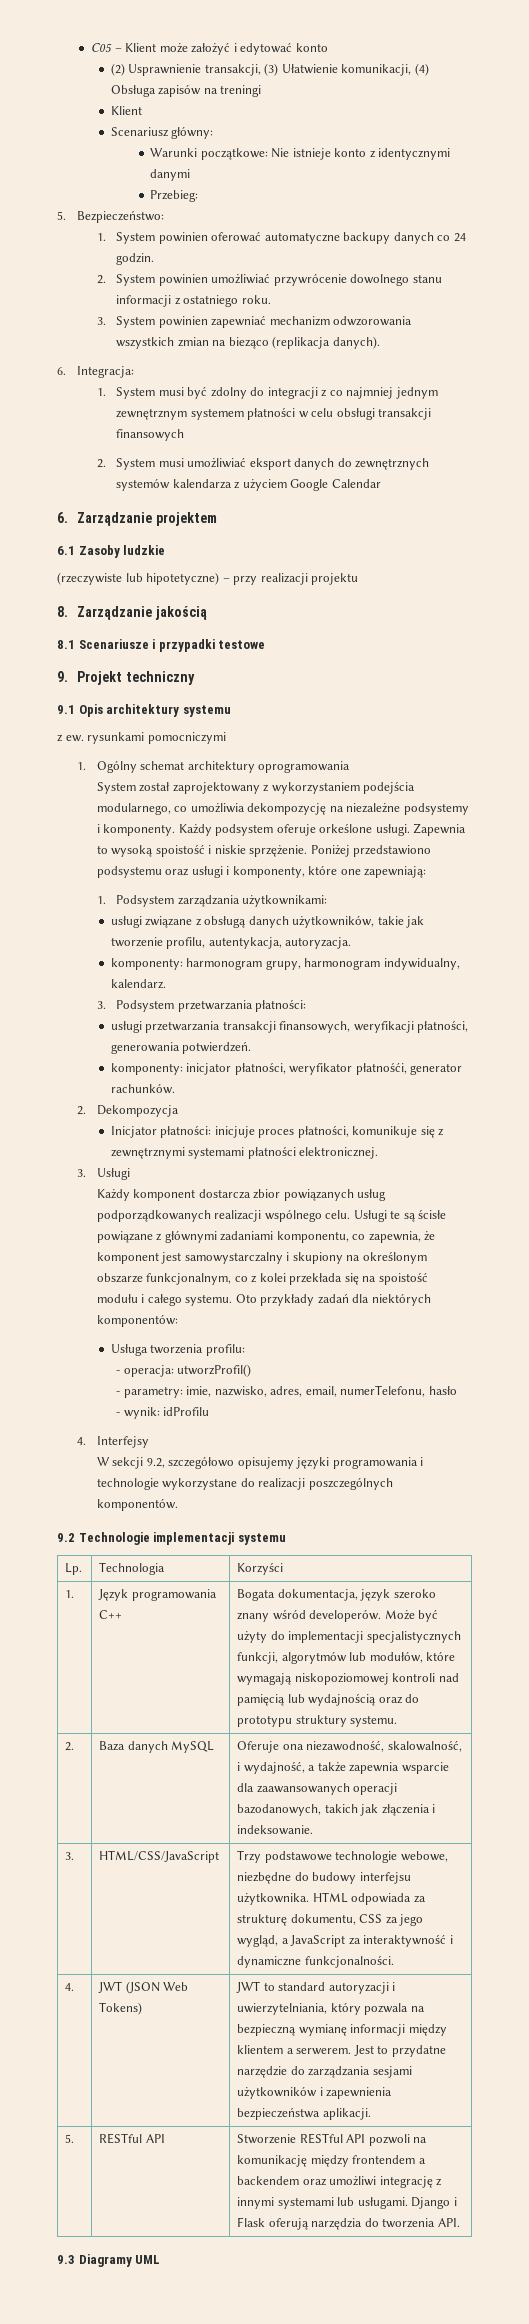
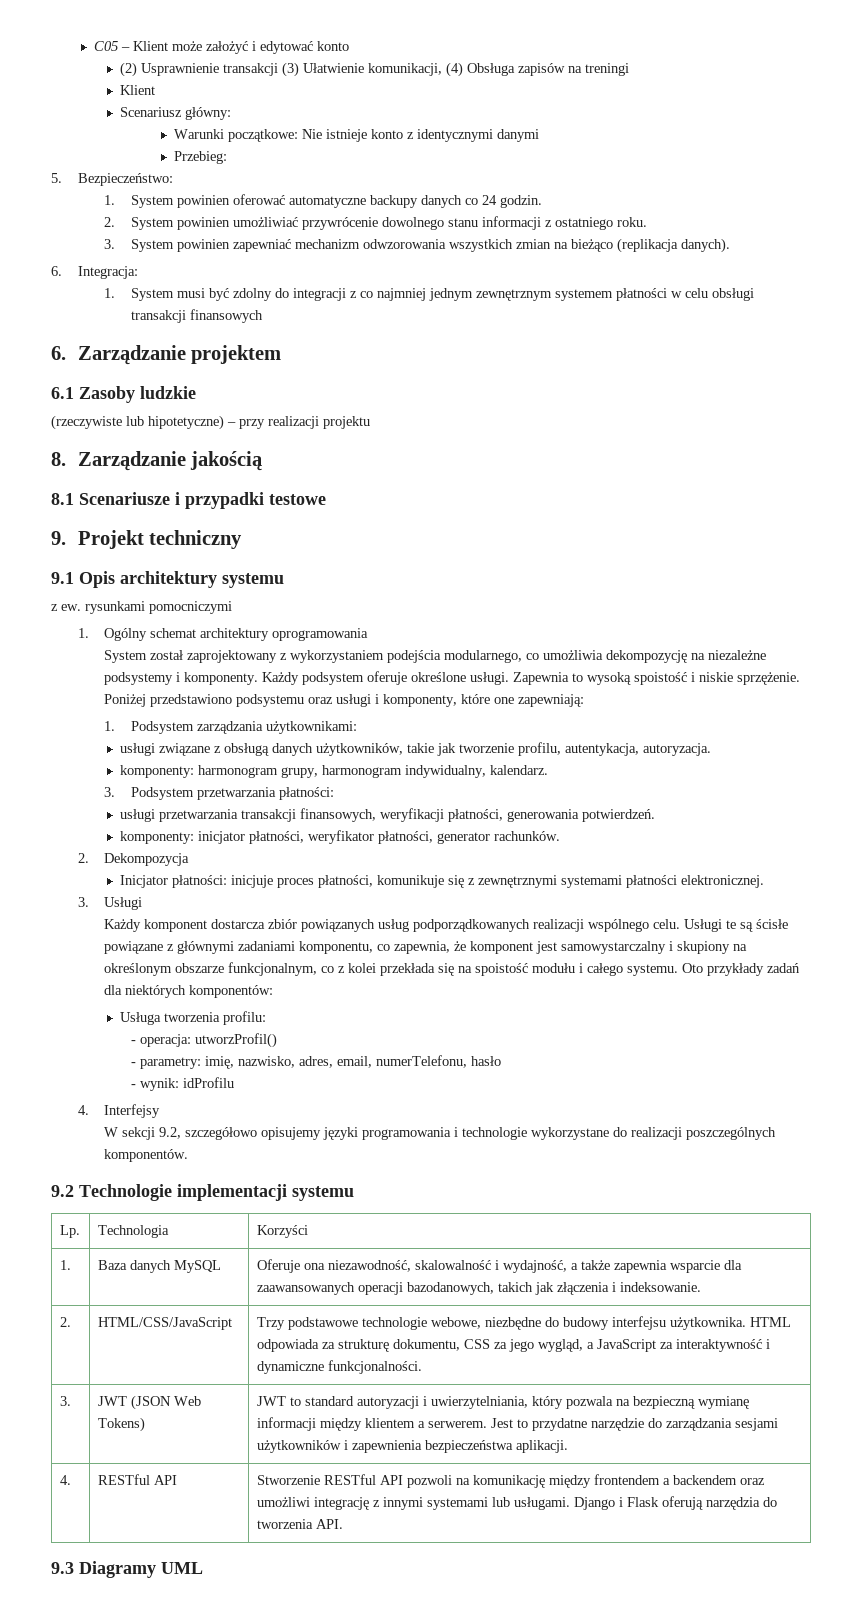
[204,64,261,76] transakcji, -> [223,63,279,76] transakcji
[228,337,269,349] bieząco -> [571,239,614,252] bieżąco
[96,457,430,470] [116,478,381,491] // 2. System musi umożliwiać eksport danych do zewnętrznych systemów kalendarza z użyciem Google Calendar -> (264, 316) none
[319,823,373,833] orkeślone -> [411,672,467,682] określone
[355,1062,407,1075] płatnośći, -> [378,831,434,844] płatności,
[253,1189,281,1199] zbior -> [268,919,298,929] zbiór
[186,1386,212,1397] imie, -> [205,1056,235,1069] imię,
[98,1589,217,1601] [99,1610,123,1619] [237,1589,436,1601] [237,1609,439,1622] [237,1631,461,1643] [237,1651,456,1664] [237,1673,459,1685] [237,1693,420,1706] [237,1715,398,1727] [65,1742,75,1751] | Język programowania C++ | Bogata dokumentacja, język szeroko znany wśród developerów. Może być użyty do implementacji specjalistycznych funkcji, algorytmów lub modułów, które wymagają niskopoziomowej kontroli nad pamięcią lub wydajnością oraz do prototypu struktury systemu. // 2. -> (71, 1265) none
[387,1740,462,1752] skalowalność, -> [414,1260,491,1270] skalowalność
[65,1852,75,1860] 3. -> [59,1317,71,1327] 2.
[65,1983,75,1991] 4. -> [59,1396,71,1406] 3.
[65,2134,75,2143] 5. -> [59,1475,71,1485] 4.

